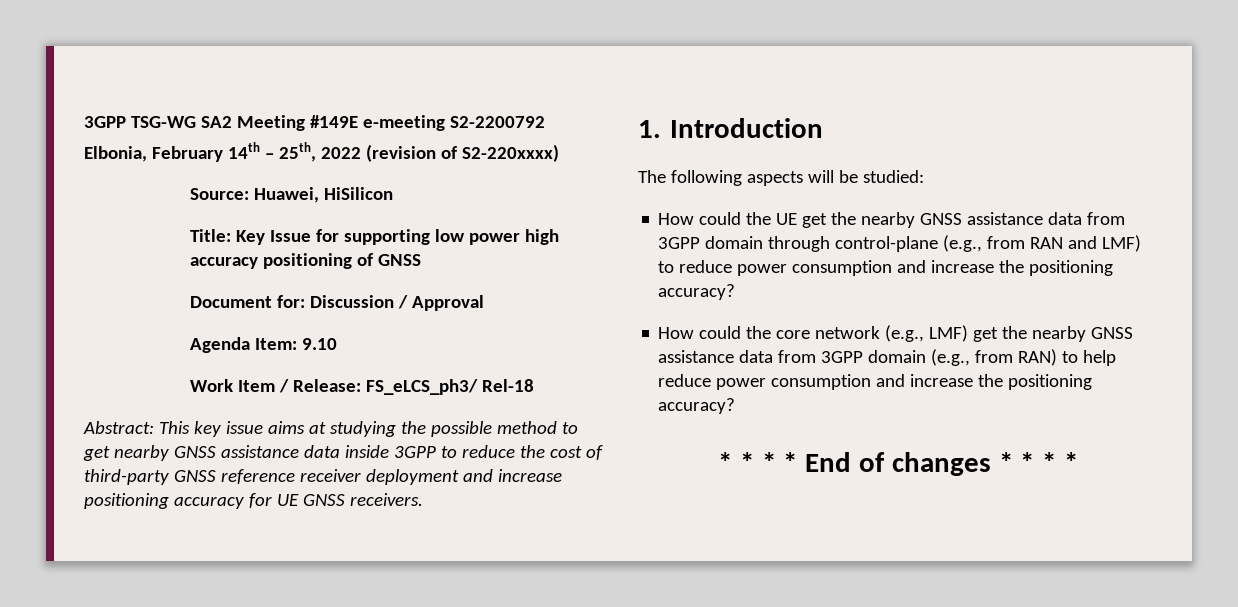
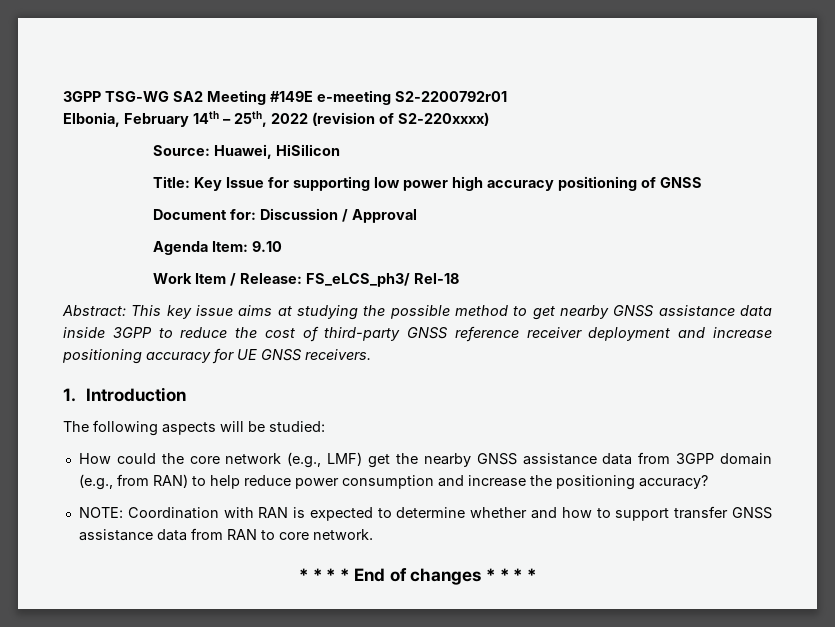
[449,116,545,128] S2-2200792 -> [395,91,507,102] S2-2200792r01
[658,212,1126,228] [658,235,1142,252] [658,260,1114,276] [658,284,736,300] // How could the UE get the nearby GNSS assistance data from 3GPP domain through control-plane (e.g., from RAN and LMF) to reduce power consumption and increase the positioning accuracy? -> (325, 426) none
(736, 406) none -> [78,506,772,521] [78,528,373,541] // NOTE: Coordination with RAN is expected to determine whether and how to support transfer GNSS assistance data from RAN to core network.

